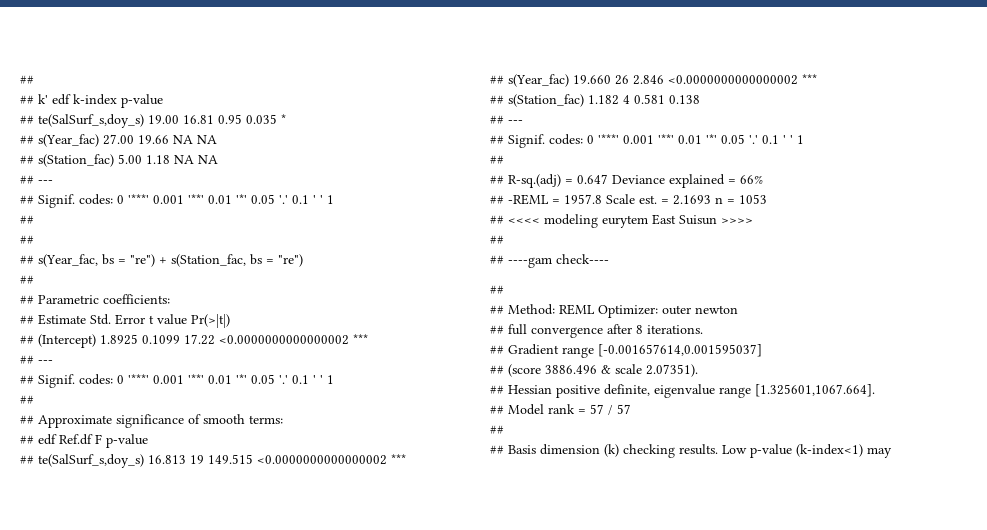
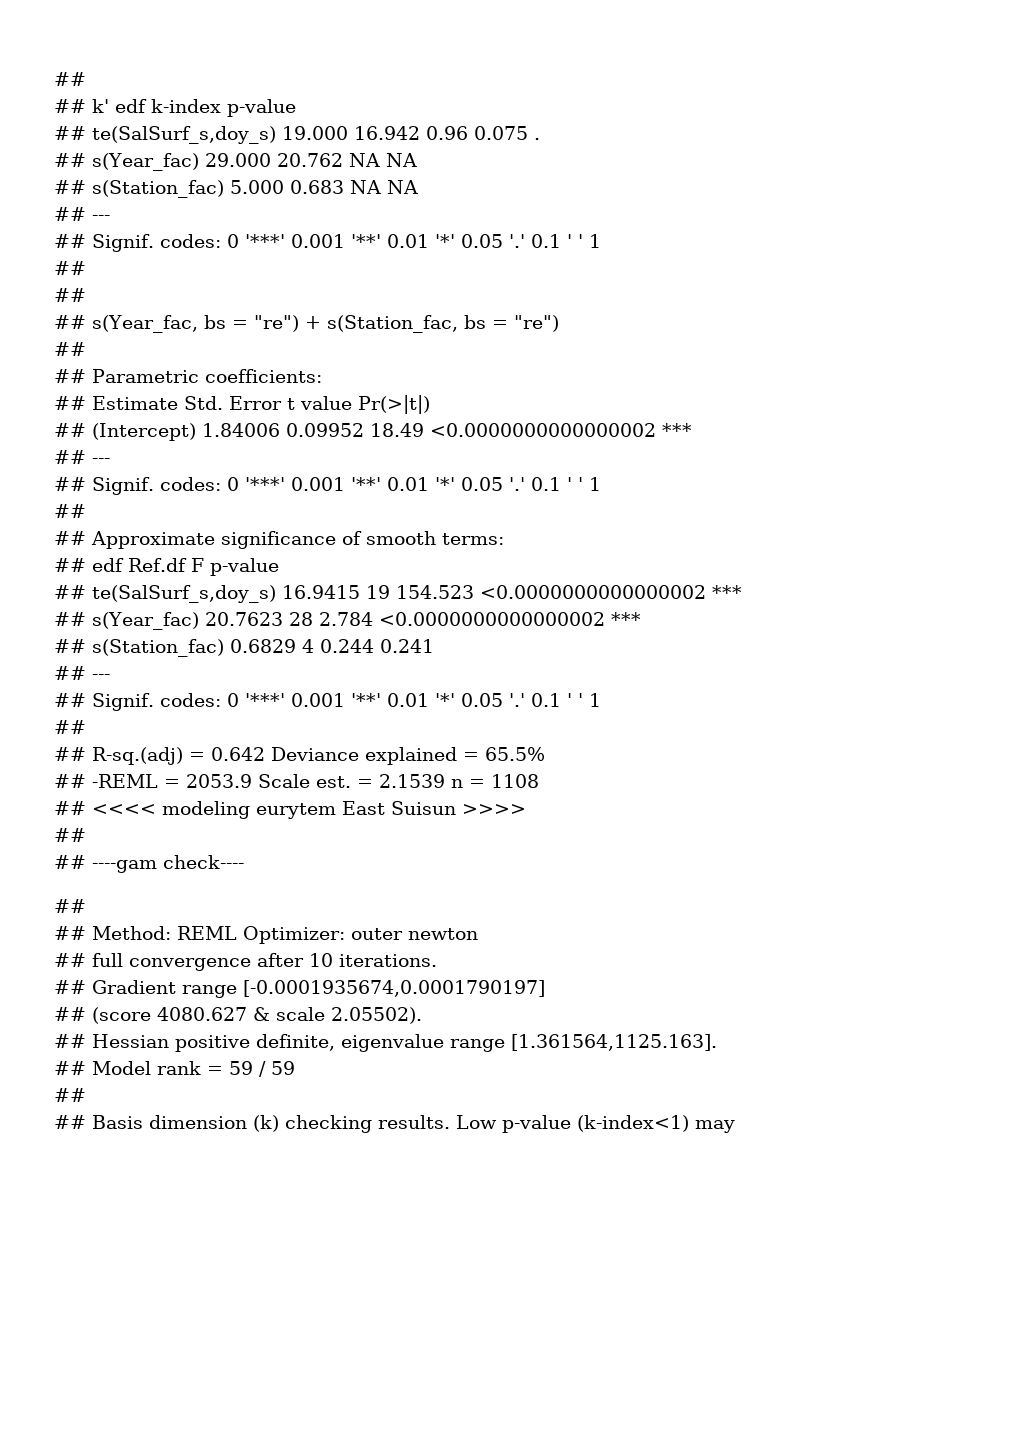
[148,114,286,124] [20,134,169,147] 19.00 16.81 0.95 0.035 * // ## s(Year_fac) 27.00 19.66 -> [282,126,540,140] [54,153,343,171] 19.000 16.942 0.96 0.075 . // ## s(Year_fac) 29.000 20.762
[118,154,170,164] 5.00 1.18 -> [230,180,344,194] 5.000 0.683
[100,334,215,345] 1.8925 0.1099 17.22 -> [202,423,424,437] 1.84006 0.09952 18.49
[148,454,253,464] 16.813 19 149.515 -> [282,585,474,599] 16.9415 19 154.523
[573,75,664,85] 19.660 26 2.846 -> [204,612,373,626] 20.7623 28 2.784
[588,94,700,105] 1.182 4 0.581 0.138 -> [230,639,434,653] 0.6829 4 0.244 0.241
[577,174,608,184] 0.647 -> [211,747,265,761] 0.642
[740,175,763,184] 66% -> [485,747,545,761] 65.5%
[564,194,602,204] 1957.8 -> [186,774,252,788] 2053.9
[673,195,711,205] 2.1693 -> [379,774,445,788] 2.1539
[739,194,767,204] 1053 -> [491,774,539,788] 1108
[636,325,643,334] 8 -> [309,953,333,967] 10
[598,344,762,357] [-0.001657614,0.001595037] -> [243,980,545,997] [-0.0001935674,0.0001790197]
[545,365,597,374] 3886.496 -> [157,1007,247,1021] 4080.627
[646,364,698,377] 2.07351). -> [331,1007,422,1024] 2.05502).
[755,384,875,397] [1.325601,1067.664]. -> [511,1034,717,1051] [1.361564,1125.163].
[590,404,631,415] 57 / 57 -> [229,1061,295,1077] 59 / 59

